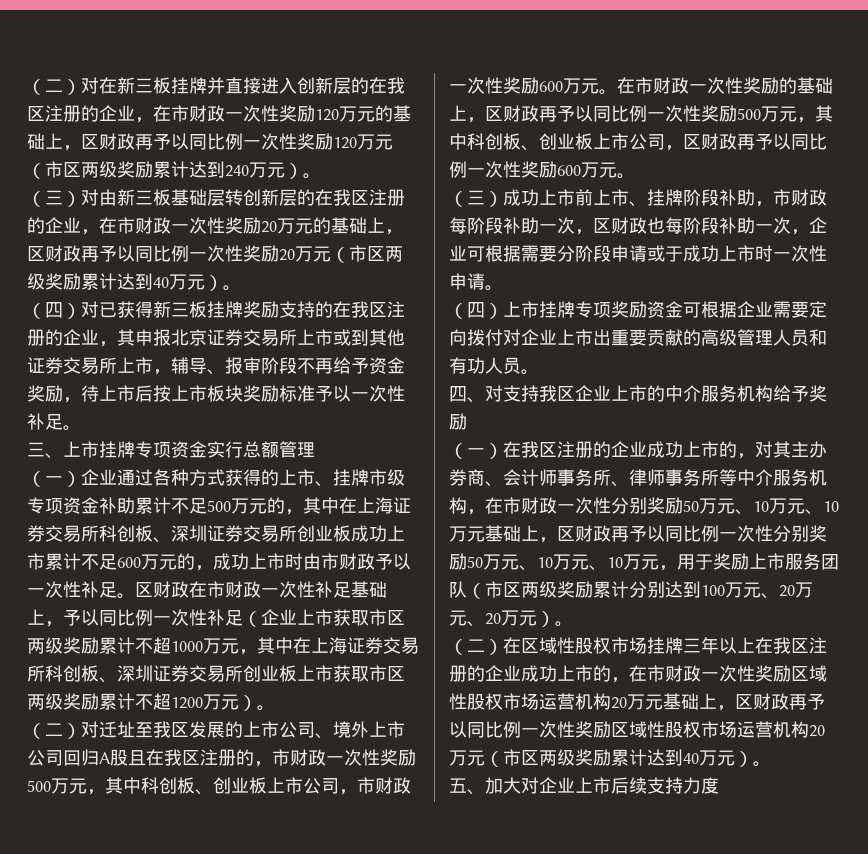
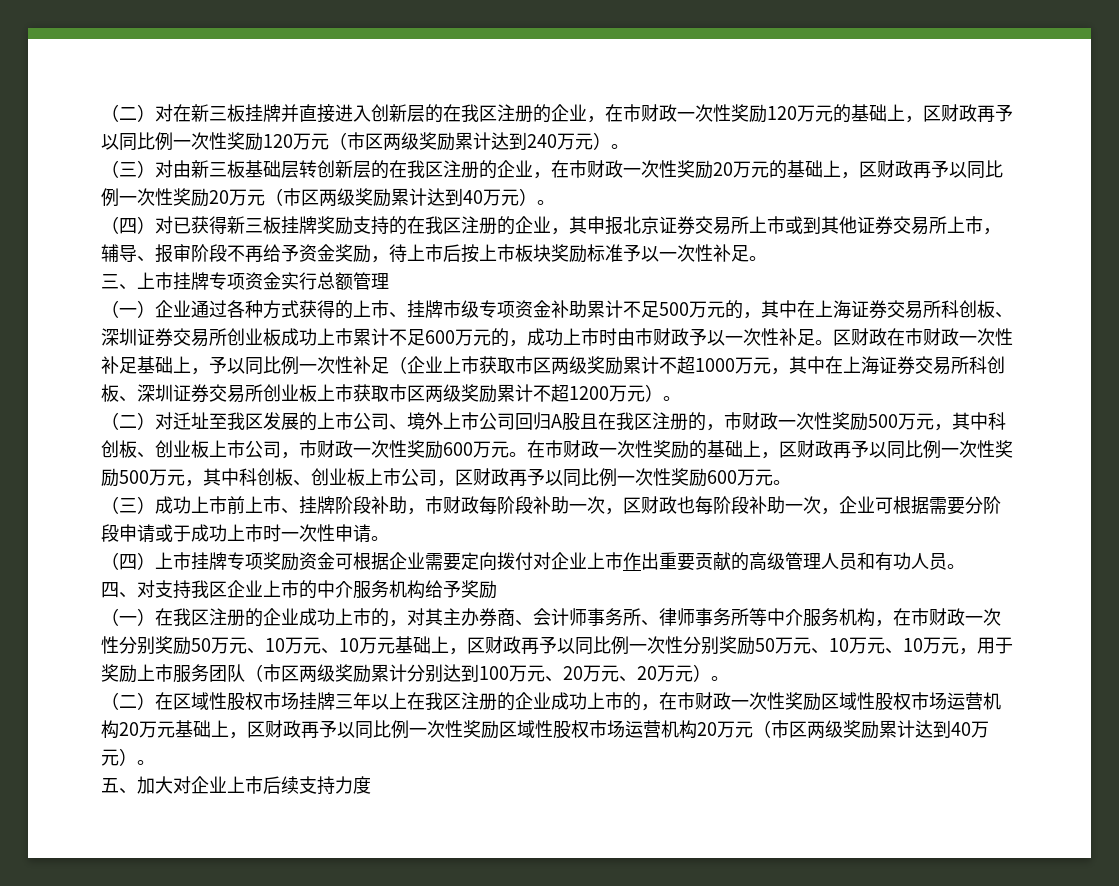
(593, 337) none -> [623,552,641,570] 作

